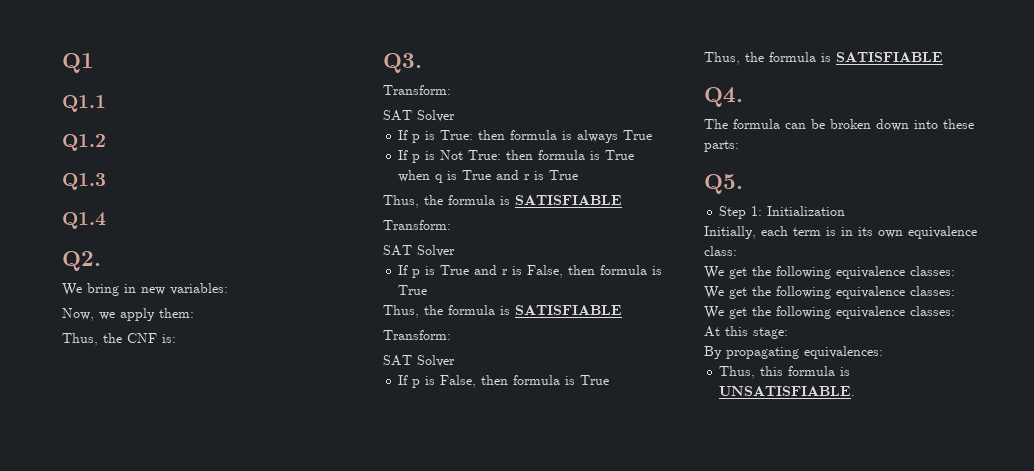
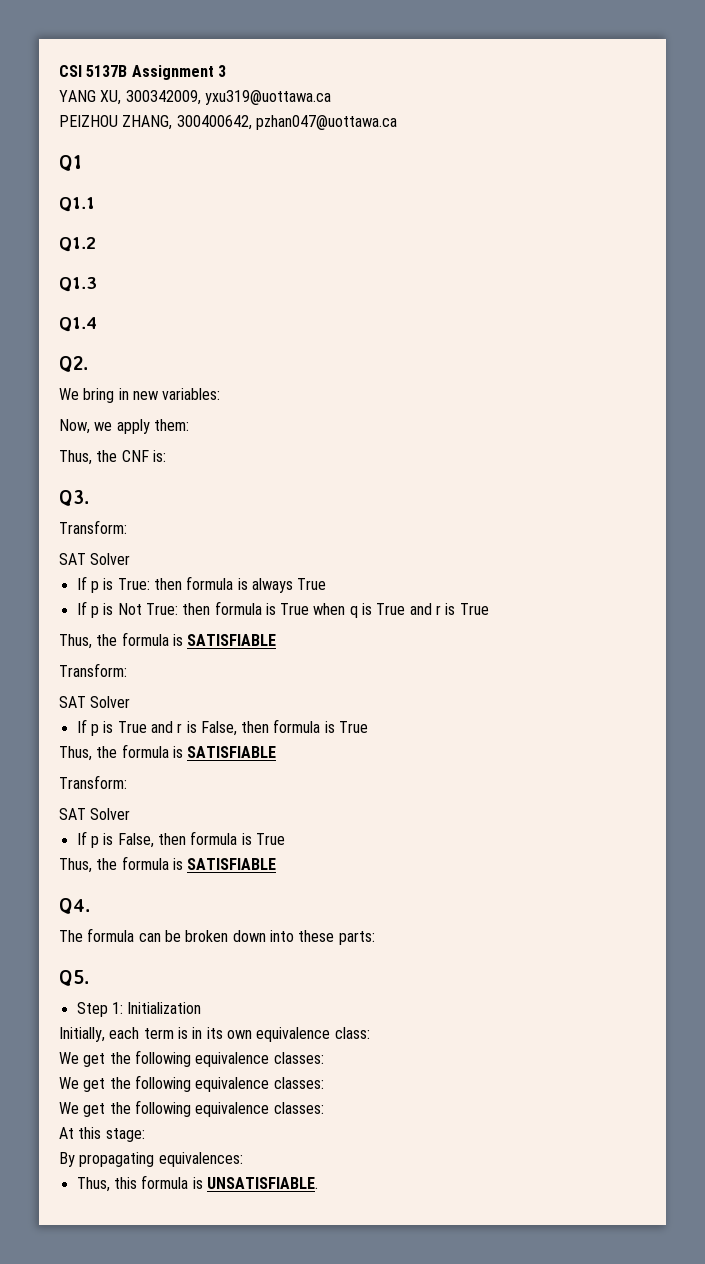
(62, 63) none -> [59,65,226,80] [59,90,331,105] [59,115,397,130] CSI 5137B Assignment 3 // YANG XU, 300342009, yxu319@uottawa.ca // PEIZHOU ZHANG, 300400642, pzhan047@uottawa.ca //

